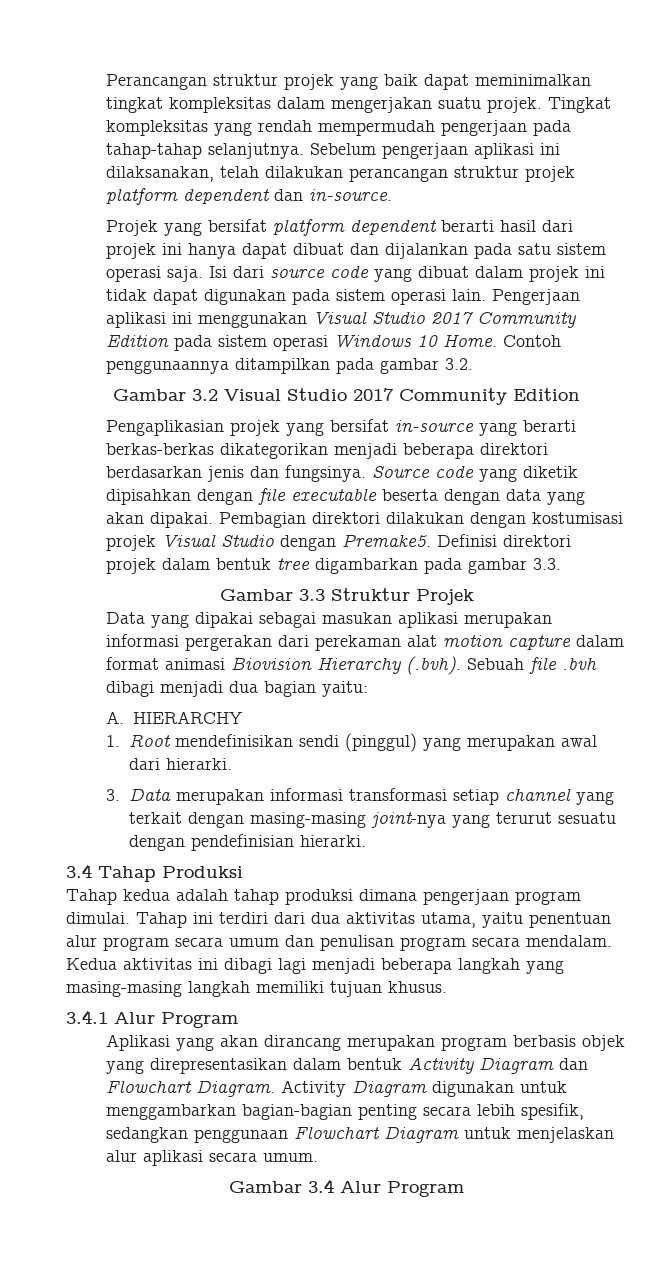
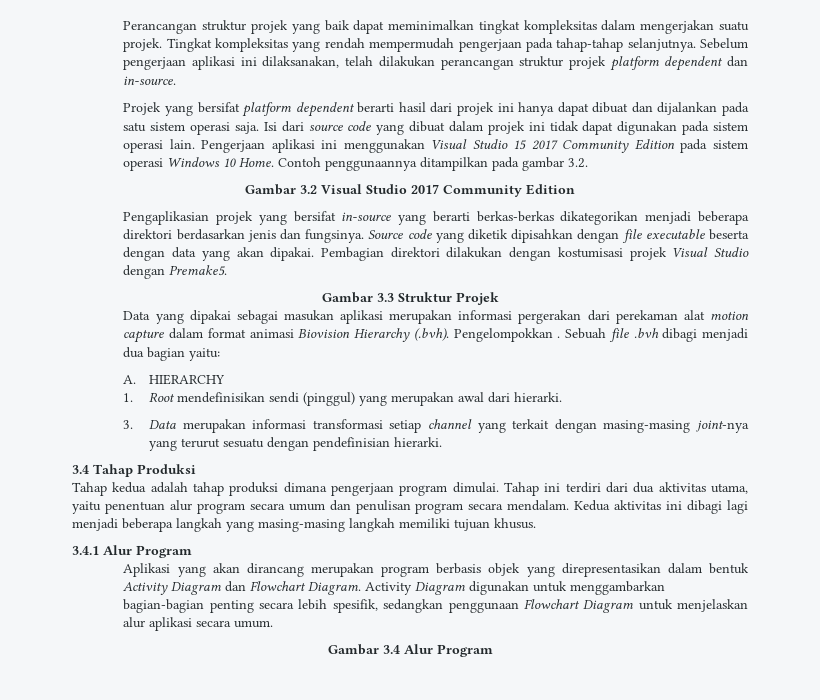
(426, 318) none -> [513,140,527,150] 15
[437,534,572,547] [106,558,562,574] Definisi direktori projek dalam bentuk tree digambarkan pada gambar 3.3. -> (228, 270) none
(462, 665) none -> [453,328,561,342] Pengelompokkan .

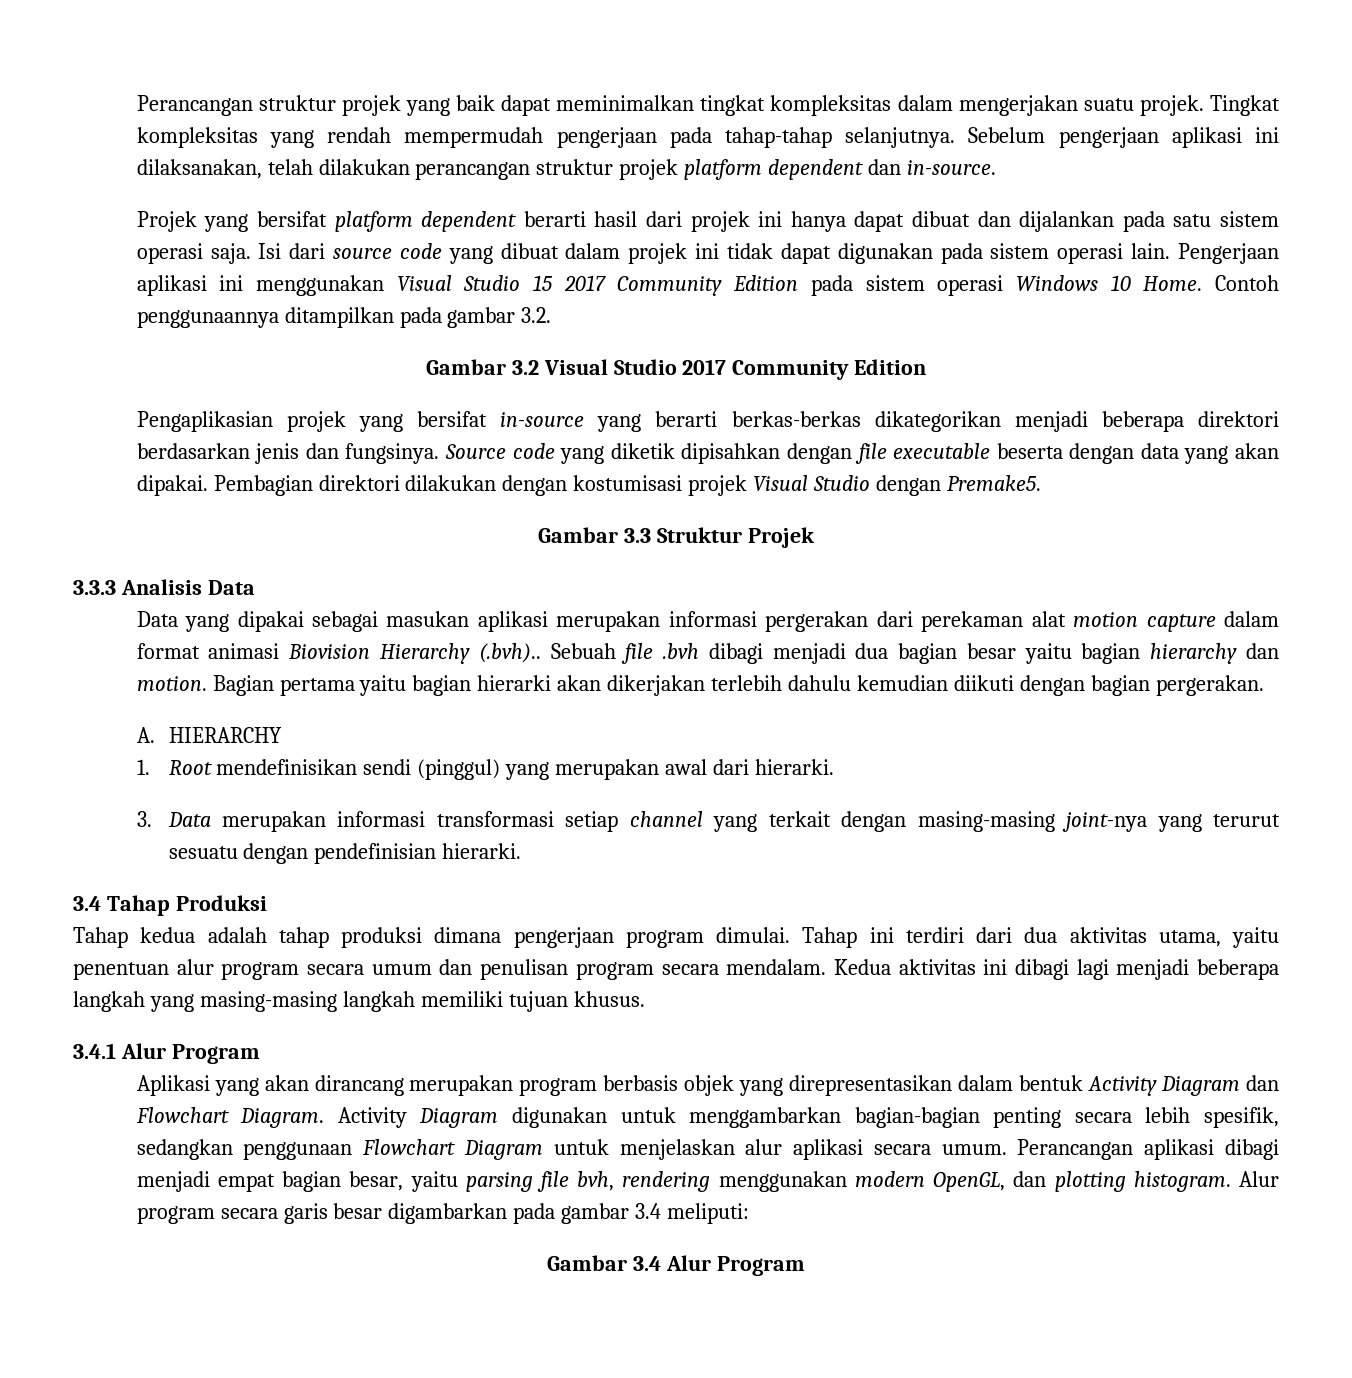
(499, 298) none -> [73,579,255,595] // 3.3.3 Analisis Data
[413,328,561,342] (.bvh). Pengelompokkan . -> [478,643,541,663] (.bvh)..
[189,348,221,361] yaitu: -> [966,643,1280,664] [136,675,1264,696] besar yaitu bagian hierarchy dan motion. Bagian pertama yaitu bagian hierarki akan dikerjakan terlebih dahulu kemudian diikuti dengan bagian pergerakan.
(274, 624) none -> [1017,1139,1279,1160] [136,1171,1280,1192] [136,1203,750,1224] Perancangan aplikasi dibagi menjadi empat bagian besar, yaitu parsing file bvh, rendering menggunakan modern OpenGL, dan plotting histogram. Alur program secara garis besar digambarkan pada gambar 3.4 meliputi:

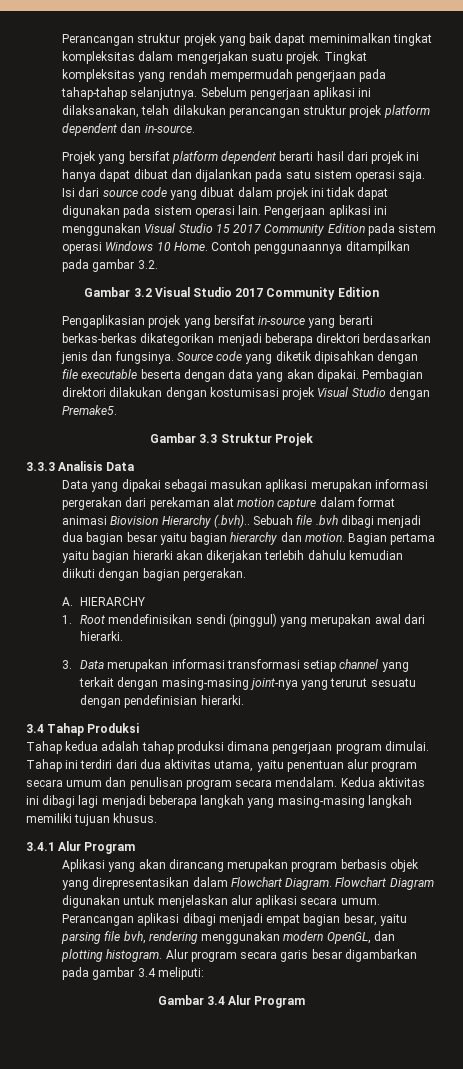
[1019,1075,1279,1096] bentuk Activity Diagram dan -> (228, 882) none
[337,1107,407,1128] Activity -> [335,877,387,887] Flowchart
[689,1107,1279,1128] [136,1139,609,1160] menggambarkan bagian-bagian penting secara lebih spesifik, sedangkan penggunaan Flowchart Diagram untuk -> (156, 900) none

